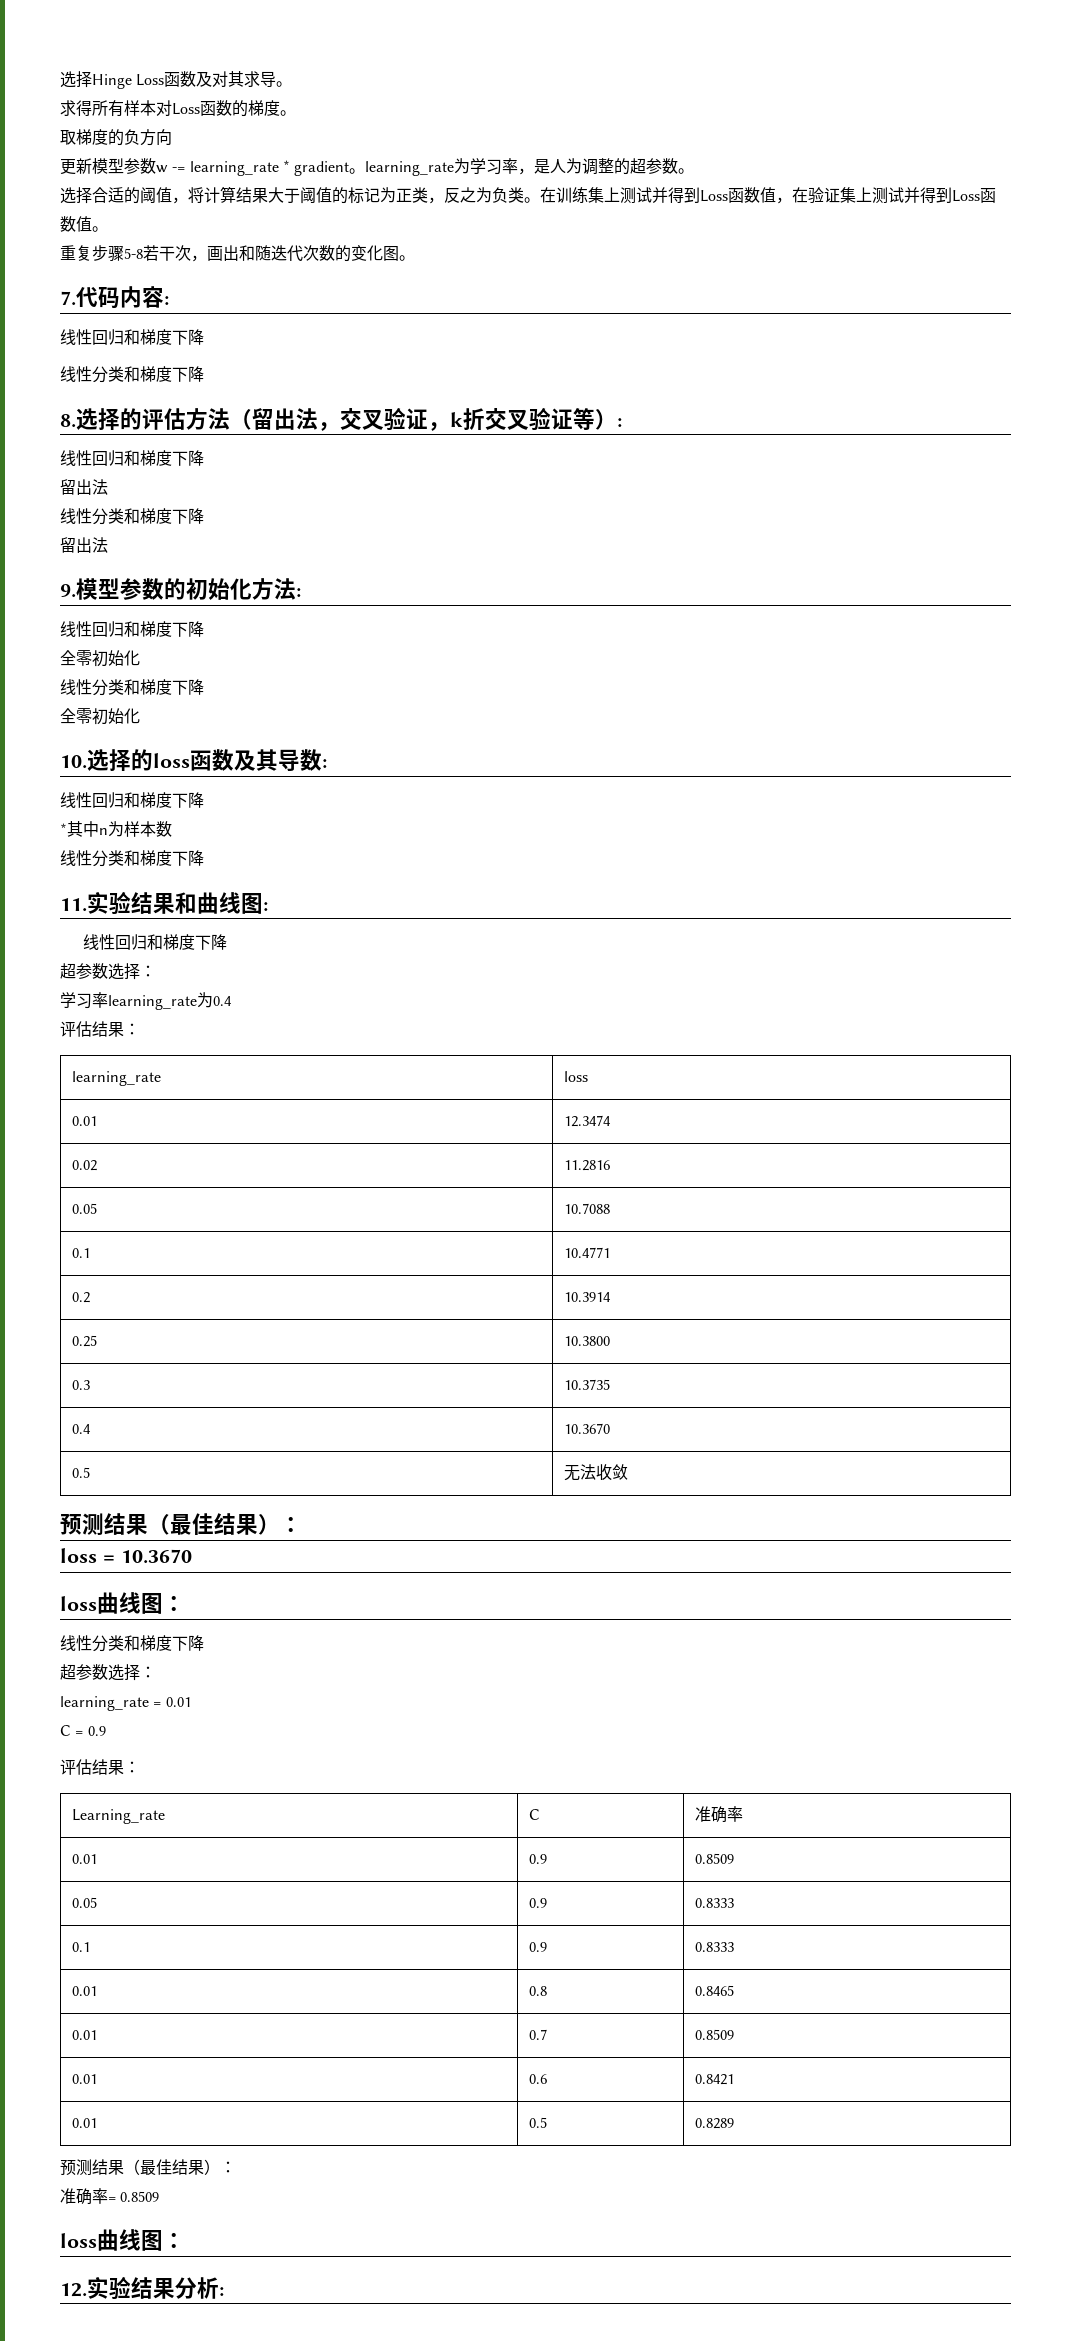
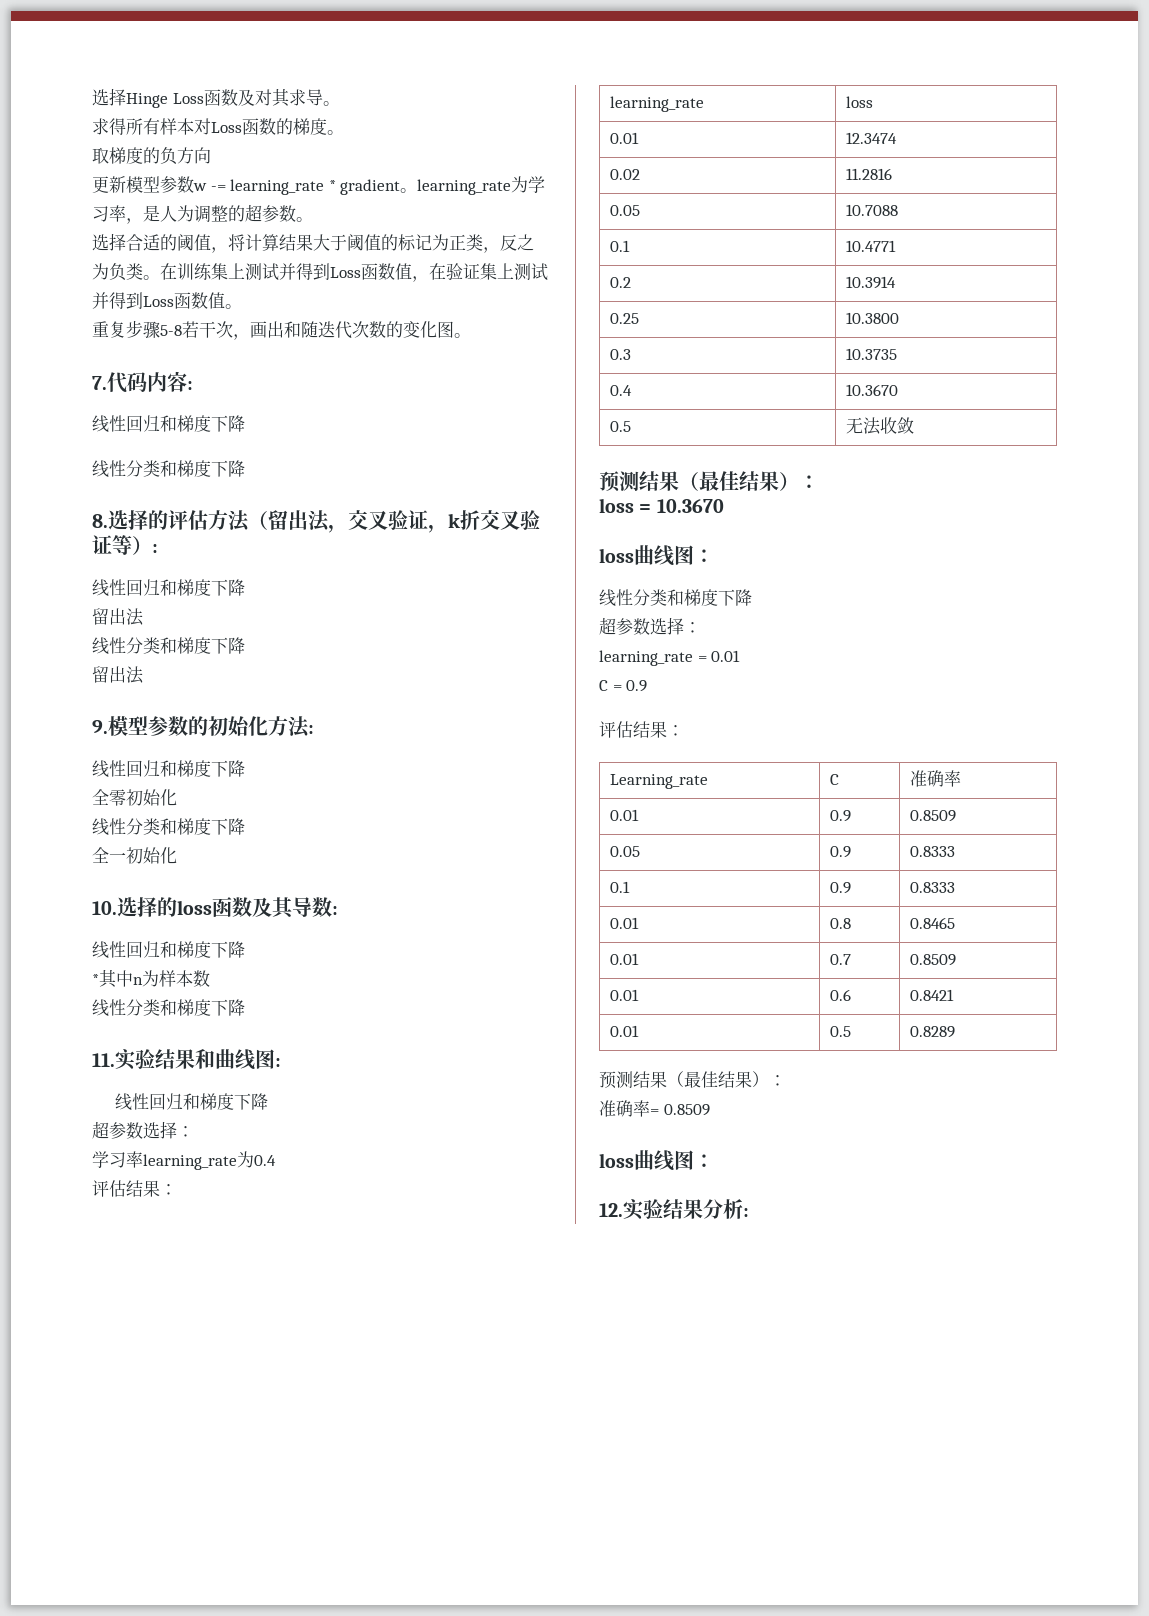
[76,708,92,724] 零 -> [109,852,126,862] 一

